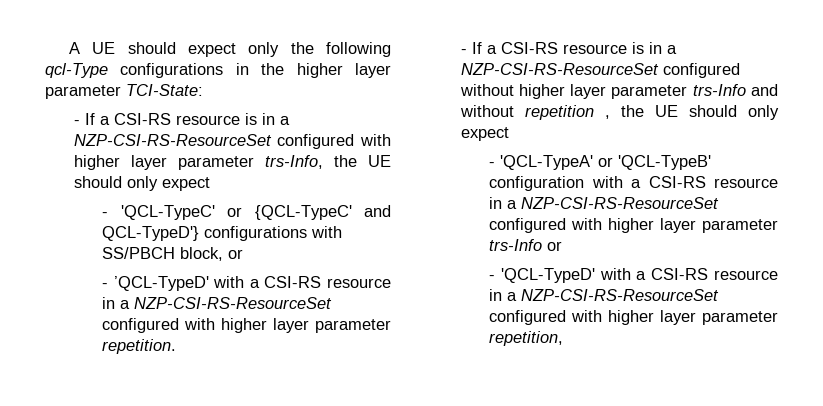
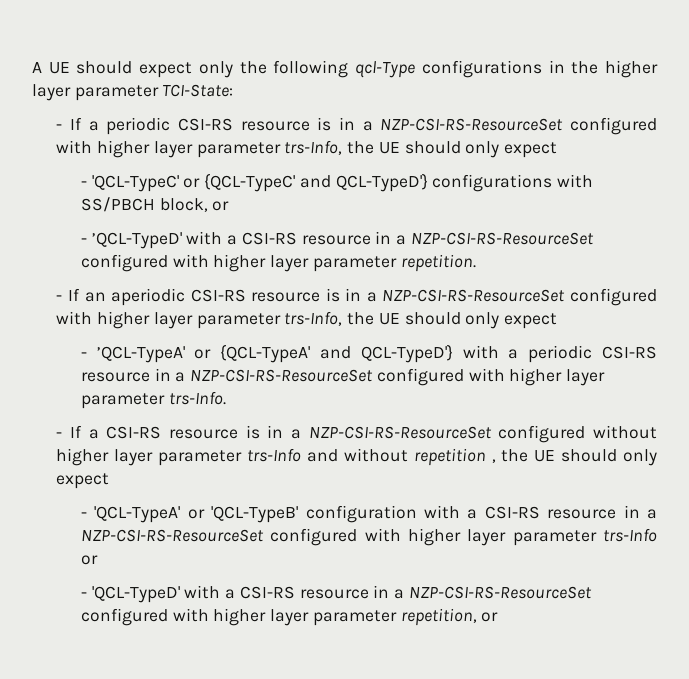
(110, 120) none -> [106,117,171,135] periodic
(177, 346) none -> [56,288,657,306] [56,311,557,329] [80,344,657,363] [80,368,605,386] [80,391,226,409] // - If an aperiodic CSI-RS resource is in a NZP-CSI-RS-ResourceSet configured with higher layer parameter trs-Info, the UE should only expect // - ’QCL-TypeA' or {QCL-TypeA' and QCL-TypeD'} with a periodic CSI-RS resource in a NZP-CSI-RS-ResourceSet configured with higher layer parameter trs-Info.
(564, 338) none -> [481,612,499,622] or

